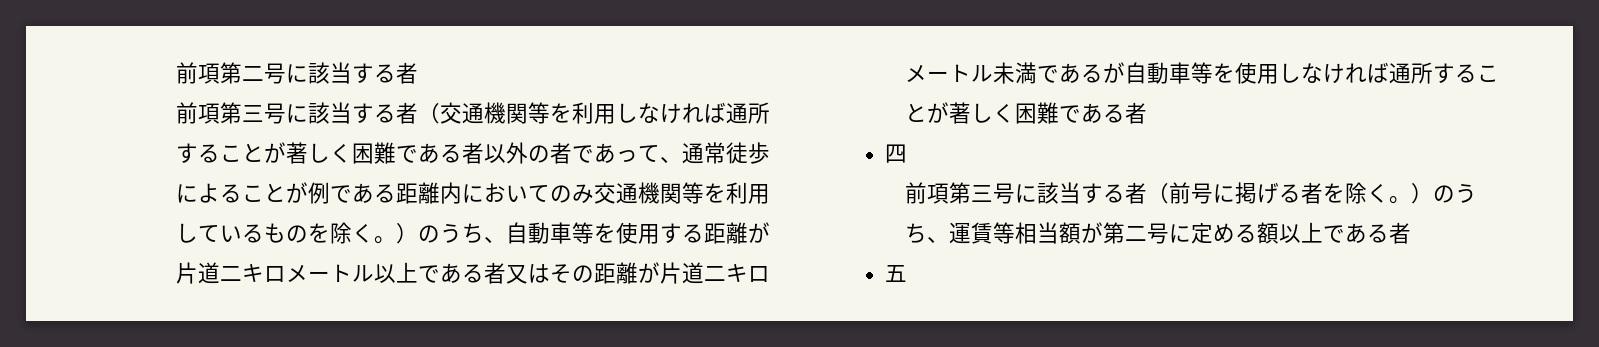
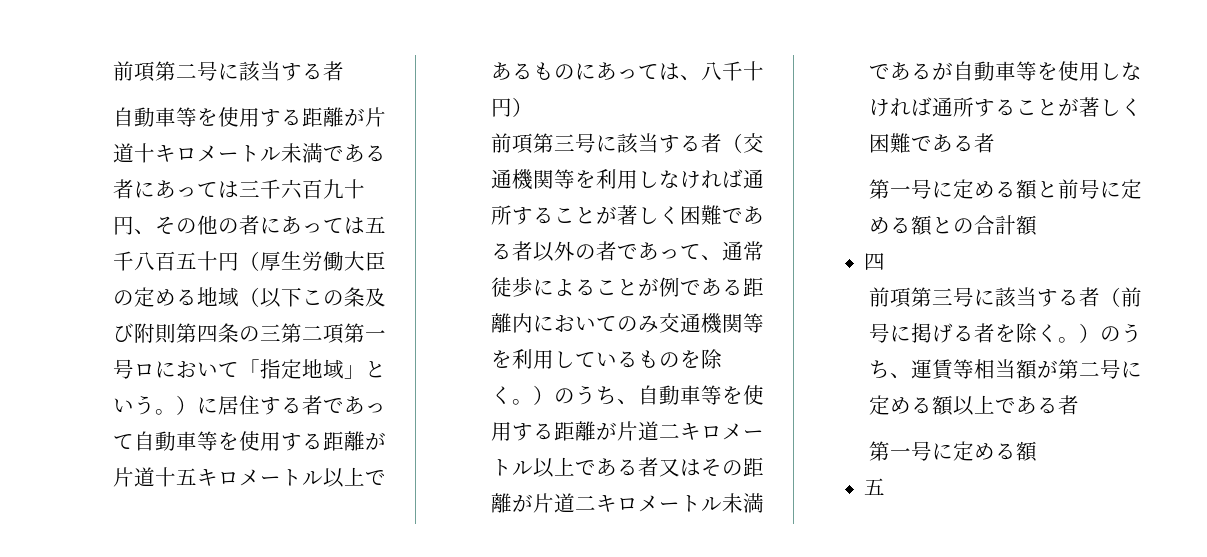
(418, 73) none -> [112,107,386,127] [112,143,386,163] [112,179,365,199] [112,215,386,235] [112,251,386,271] [112,287,386,308] [112,323,386,344] [112,359,386,379] [112,395,386,415] [112,431,386,451] [112,467,386,488] [490,61,764,81] [490,97,533,117] // 自動車等を使用する距離が片道十キロメートル未満である者にあっては三千六百九十円、その他の者にあっては五千八百五十円（厚生労働大臣の定める地域（以下この条及び附則第四条の三第二項第一号ロにおいて「指定地域」という。）に居住する者であって自動車等を使用する距離が片道十五キロメートル以上であるものにあっては、八千十円）
(1147, 113) none -> [868,179,1142,200] [868,215,1037,236] // 第一号に定める額と前号に定める額との合計額
(1411, 233) none -> [868,441,1037,462] // 第一号に定める額

